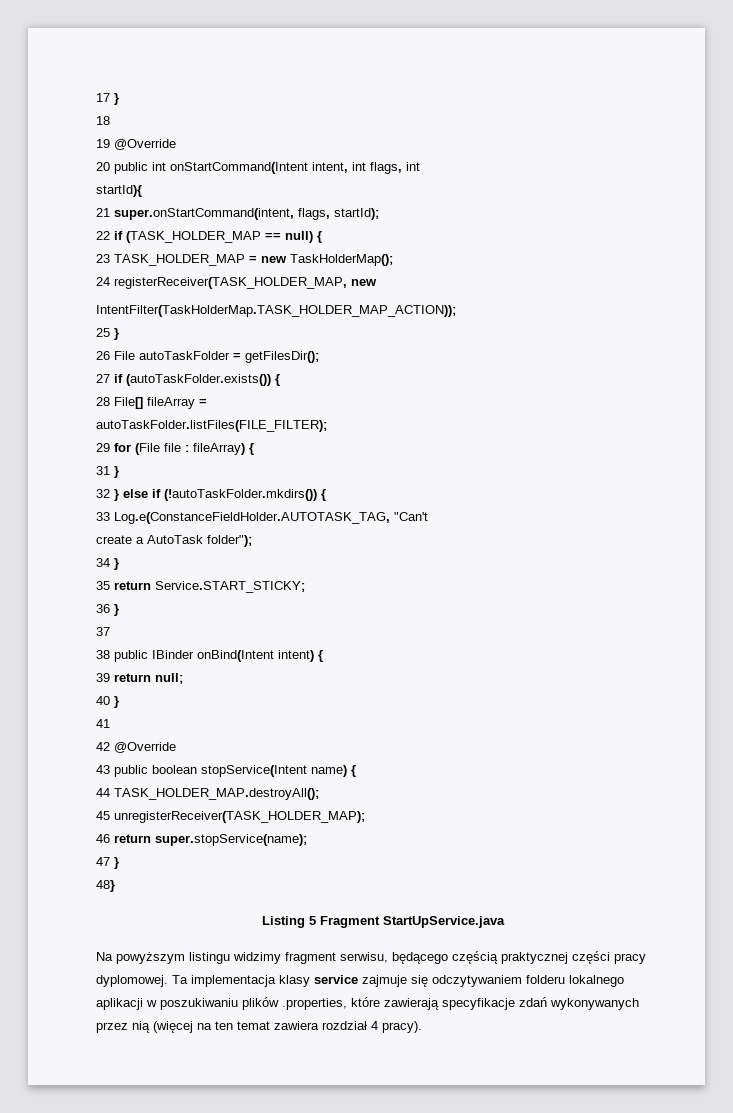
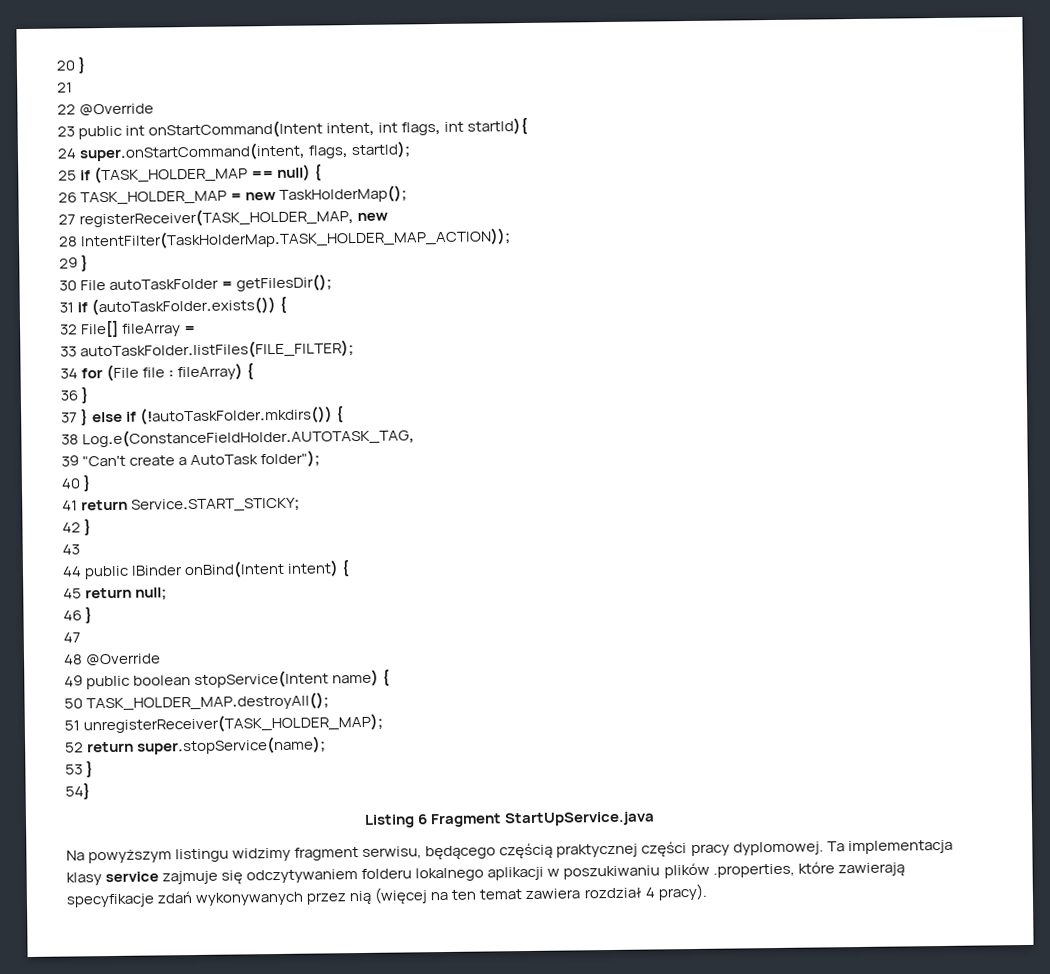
[96,93,119,105] [96,116,110,125] [96,139,176,150] [96,162,110,171] 17 } // 18 // 19 @Override // 20 -> [56,57,87,74] [57,82,73,93] [57,103,155,117] [57,126,75,137] 20 } // 21 // 22 @Override // 23
(420, 166) // -> (465, 126) none
[96,208,110,217] 21 -> [57,148,77,159] 24
[96,231,110,240] 22 -> [58,170,77,181] 25
[96,254,110,263] 23 -> [58,192,77,203] 26
[96,277,110,286] 24 -> [58,214,76,225] 27
(377, 282) none -> [58,236,78,247] 28
[96,328,119,340] [96,351,110,360] 25 } // 26 -> [59,255,90,272] [59,280,77,291] 29 } // 30
[96,374,110,383] 27 -> [59,302,74,313] 31
[96,397,110,406] 28 -> [60,324,78,335] 32
(207, 402) none -> [60,346,77,357] 33
[96,443,110,452] 29 -> [60,368,78,379] 34
[96,466,119,478] [96,489,110,498] 31 } // 32 -> [60,387,90,404] [61,412,78,423] 36 } // 37
[96,512,110,521] 33 -> [61,434,79,445] 38
(390, 518) none -> [61,455,79,467] // 39
(428, 516) // -> (127, 461) none
[96,558,119,570] [96,581,110,590] 34 } // 35 -> [61,475,93,492] [62,500,78,511] 40 } // 41
[96,604,119,616] [96,627,110,636] [96,650,110,659] 36 } // 37 // 38 -> [62,519,93,536] [62,544,80,555] [62,566,82,577] 42 } // 43 // 44
[96,673,110,682] 39 -> [63,588,82,599] 45
[96,696,119,708] [96,719,110,728] [96,742,176,753] [96,765,110,774] 40 } // 41 // 42 @Override // 43 -> [63,607,94,624] [63,632,81,643] [63,653,162,667] [64,675,83,687] 46 } // 47 // 48 @Override // 49
[96,788,110,797] 44 -> [64,698,83,709] 50
[96,811,110,820] 45 -> [64,720,80,731] 51
[96,834,110,843] 46 -> [65,742,84,753] 52
[96,857,119,869] [96,880,115,892] 47 } // 48} -> [65,761,95,778] [65,783,91,800] 53 } // 54}
[308,916,316,925] 5 -> [416,814,428,825] 6

